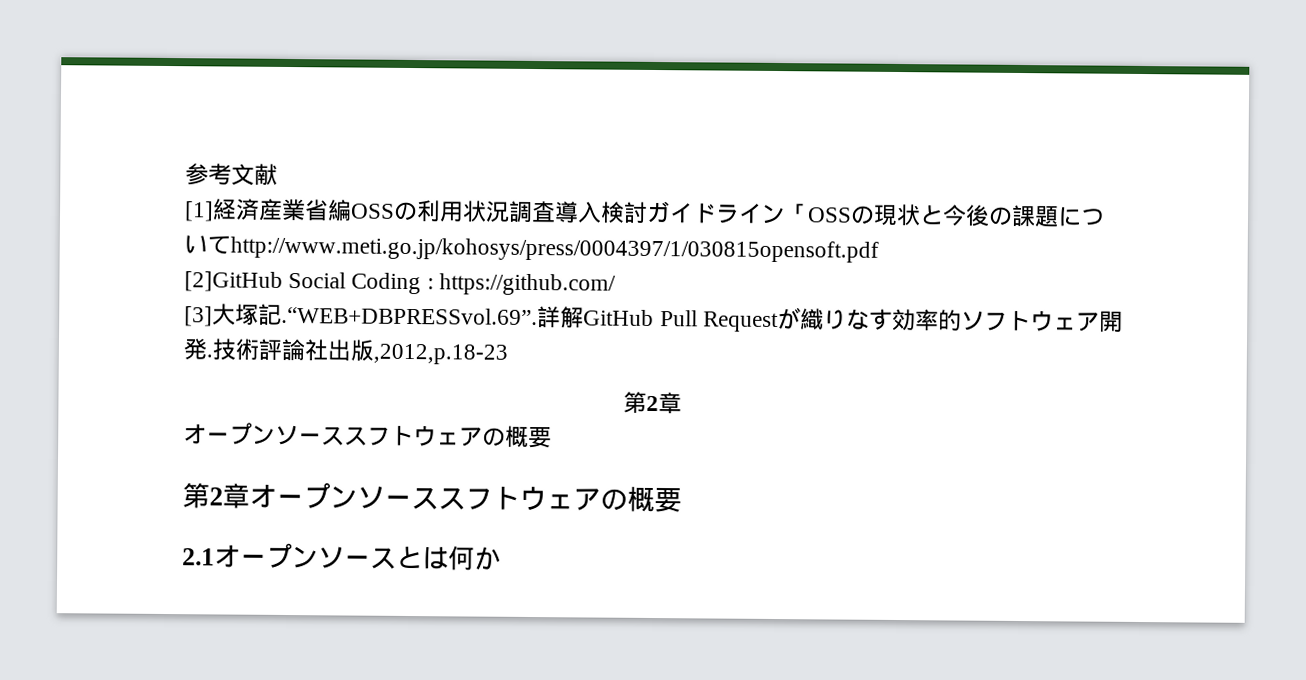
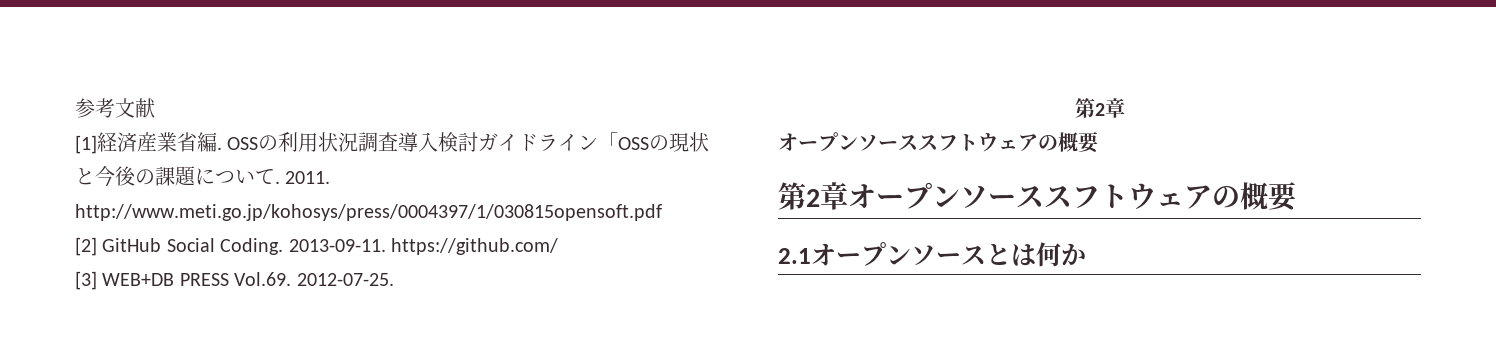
(352, 210) none -> [217,147,222,150] .
(231, 245) none -> [275,171,331,184] . 2011.
[184,271,616,296] [184,303,1123,333] [183,338,508,365] [2]GitHub Social Coding : https://github.com/ // [3]大塚記.“WEB+DBPRESSvol.69”.詳解GitHub Pull Requestが織りなす効率的ソフトウェア開発.技術評論社出版,2012,p.18-23 -> [75,237,558,256] [75,271,394,290] [2] GitHub Social Coding. 2013-09-11. https://github.com/ // [3] WEB+DB PRESS Vol.69. 2012-07-25.

